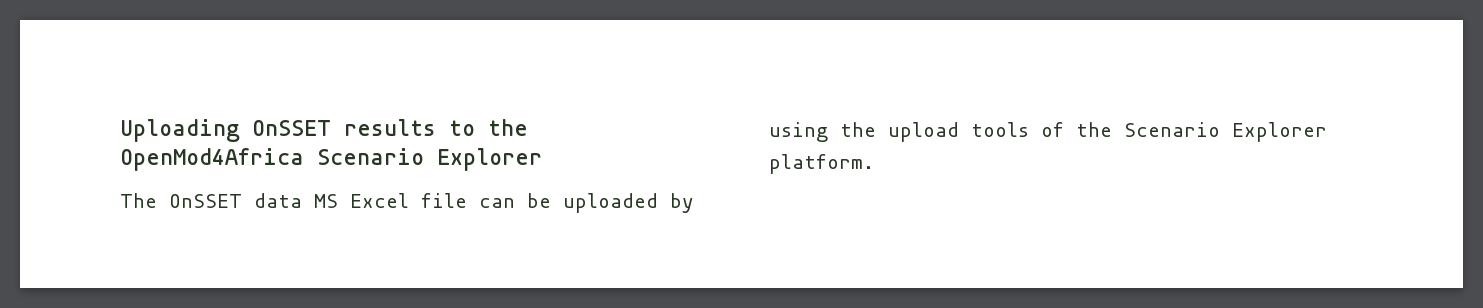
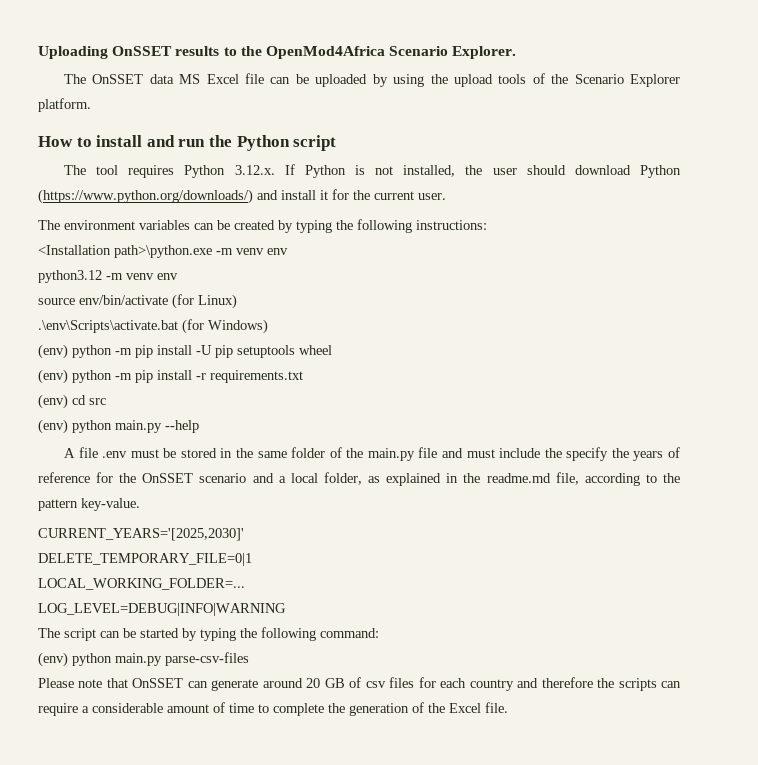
[437,148,542,171] Explorer -> [452,46,517,59] Explorer.
(874, 164) none -> [38,135,337,151] [63,164,681,178] [38,189,446,204] [38,219,487,233] [38,245,288,258] [38,270,178,283] [38,294,237,309] [38,319,268,334] [38,344,332,359] [38,369,303,384] [38,394,106,409] [38,419,199,434] [63,447,680,461] [38,472,681,486] [38,498,140,511] [38,528,244,541] [38,553,252,566] [38,578,245,590] [38,603,286,616] [38,627,379,641] [38,652,249,667] [38,677,681,691] [38,702,508,716] // How to install and run the Python script // The tool requires Python 3.12.x. If Python is not installed, the user should download Python (https://www.python.org/downloads/) and install it for the current user. // The environment variables can be created by typing the following instructions: // <Installation path>\python.exe -m venv env // python3.12 -m venv env // source env/bin/activate (for Linux) // .\env\Scripts\activate.bat (for Windows) // (env) python -m pip install -U pip setuptools wheel // (env) python -m pip install -r requirements.txt // (env) cd src // (env) python main.py --help // A file .env must be stored in the same folder of the main.py file and must include the specify the years of reference for the OnSSET scenario and a local folder, as explained in the readme.md file, according to the pattern key-value. // CURRENT_YEARS='[2025,2030]' // DELETE_TEMPORARY_FILE=0|1 // LOCAL_WORKING_FOLDER=... // LOG_LEVEL=DEBUG|INFO|WARNING // The script can be started by typing the following command: // (env) python main.py parse-csv-files // Please note that OnSSET can generate around 20 GB of csv files for each country and therefore the scripts can require a considerable amount of time to complete the generation of the Excel file.

